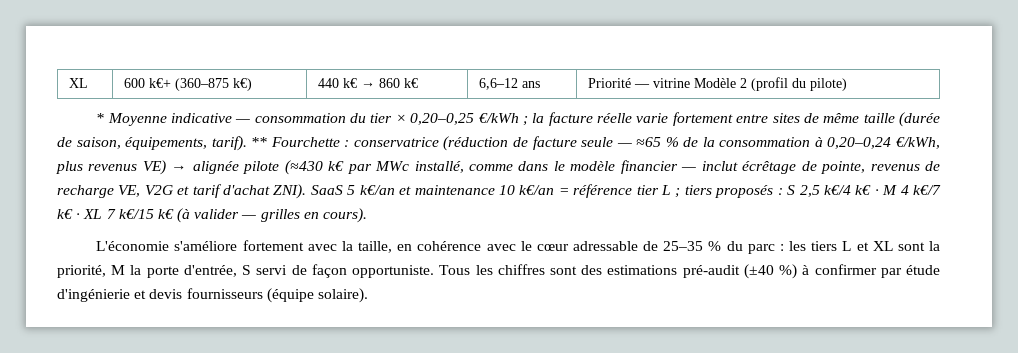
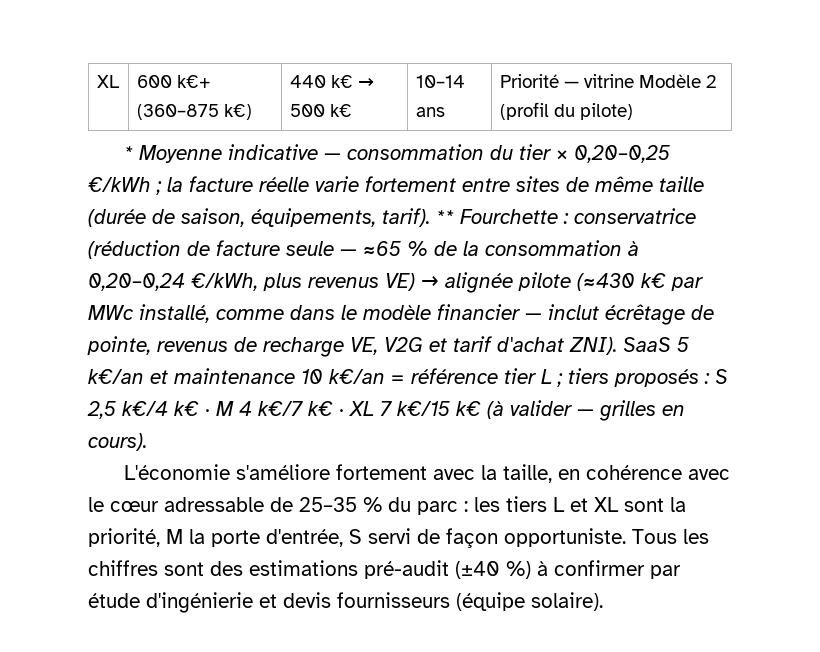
[379,78,401,88] 860 -> [289,104,325,117] 500
[479,78,519,90] 6,6–12 -> [415,75,465,88] 10–14

